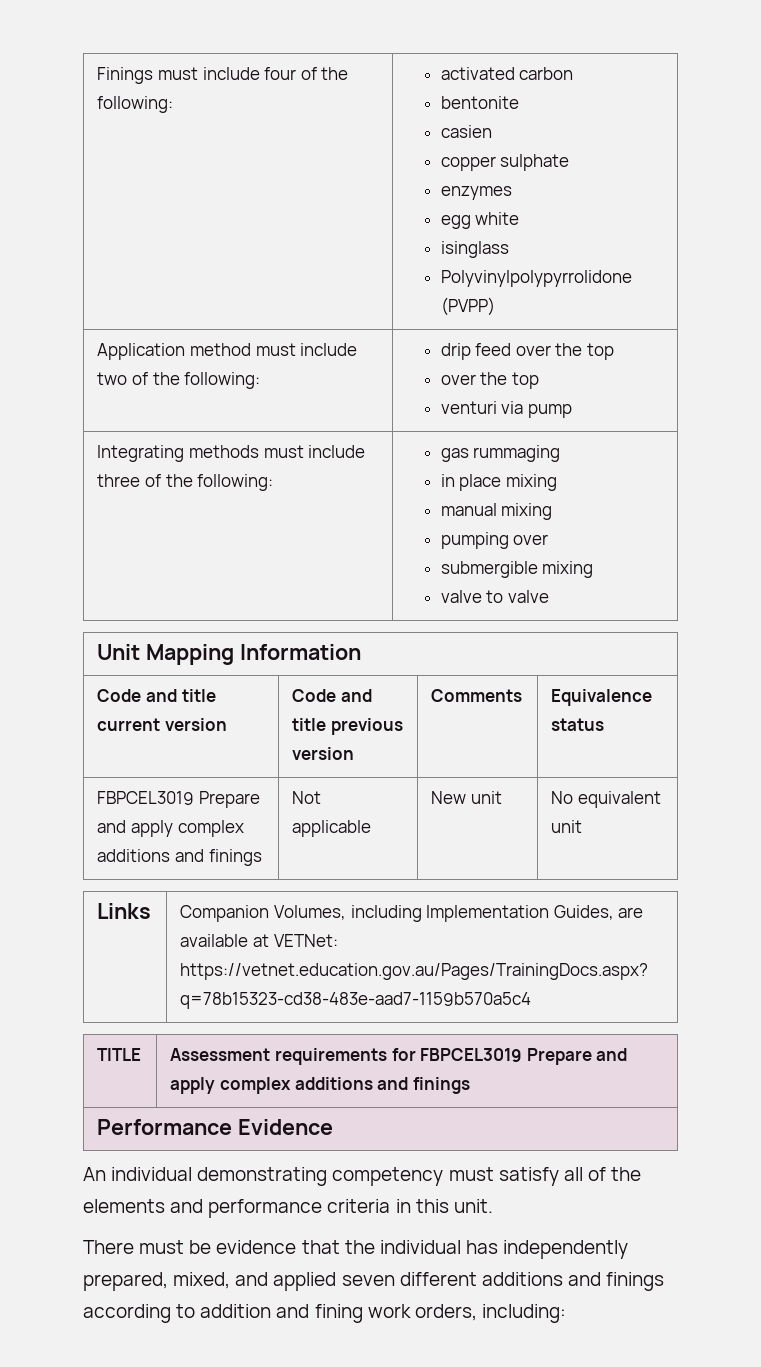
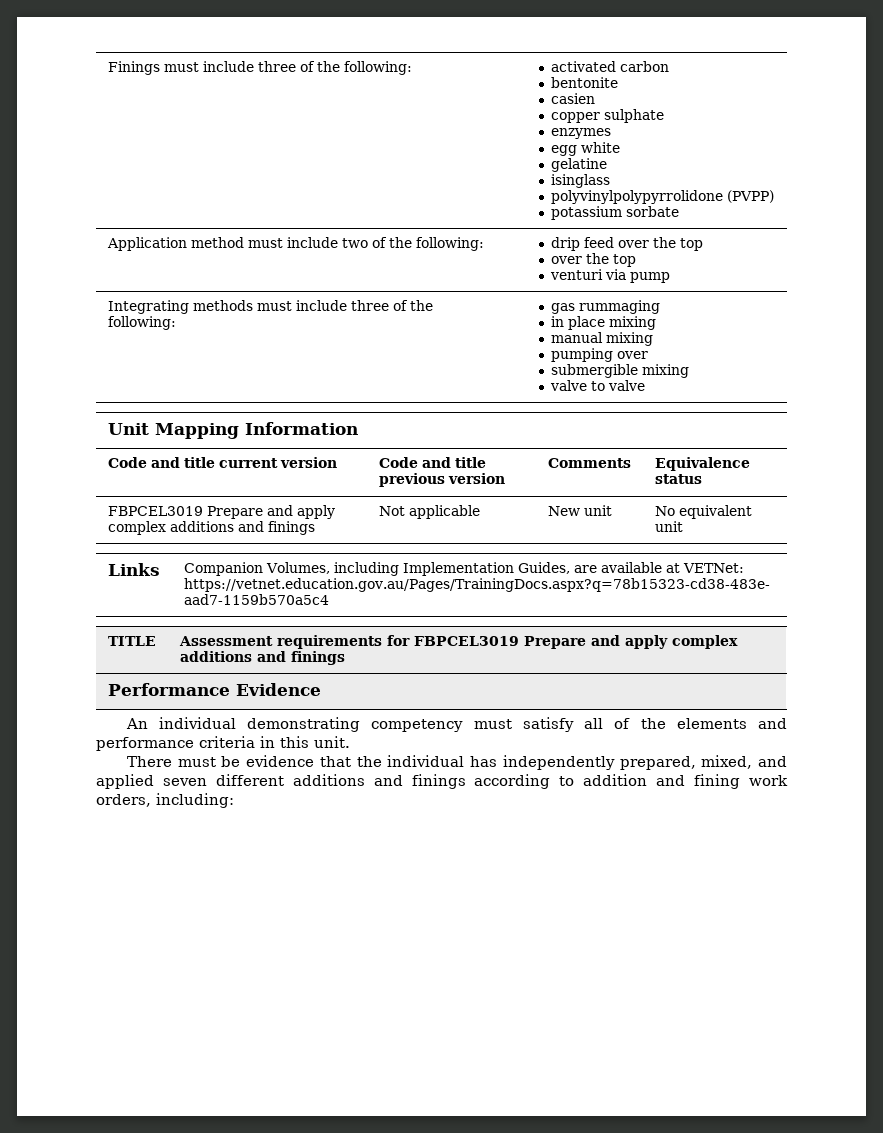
[264,67,297,80] four -> [257,61,296,72] three
(520, 218) none -> [551,158,608,172] // gelatine
[440,270,632,287] Polyvinylpolypyrrolidone -> [551,190,724,204] polyvinylpolypyrrolidone
(495, 306) none -> [551,206,680,220] // potassium sorbate

